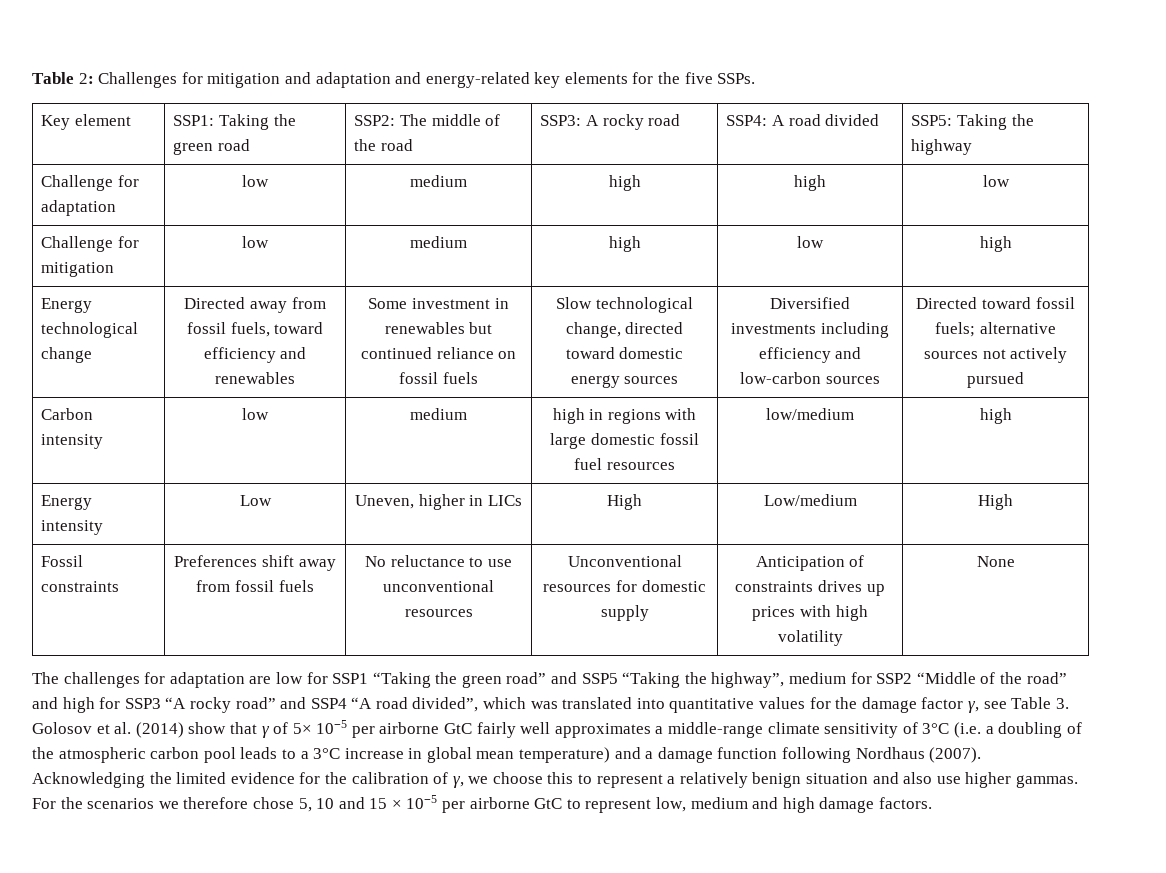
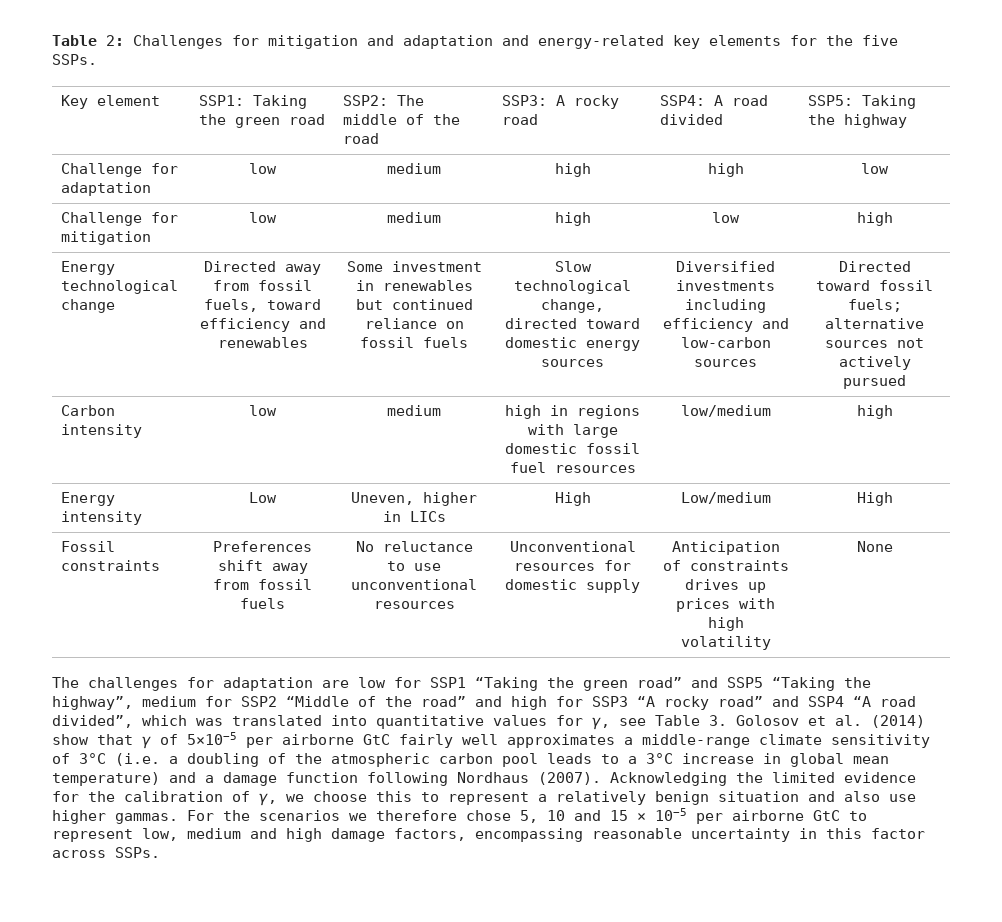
[835,697,964,713] the damage factor -> (583, 720) none
[292,720,348,734] 5× 10−5 -> [187,732,237,745] 5×10−5
[878,797,932,809] factors. -> [394,828,925,842] [52,847,160,858] factors, encompassing reasonable uncertainty in this factor across SSPs.

